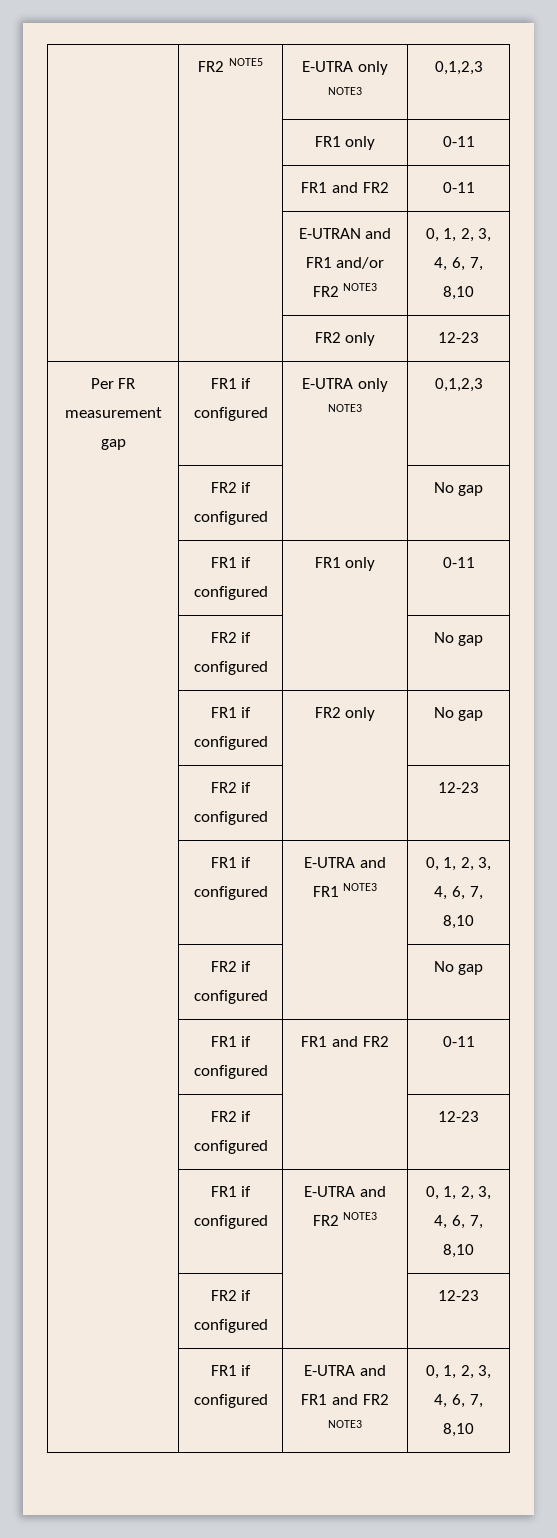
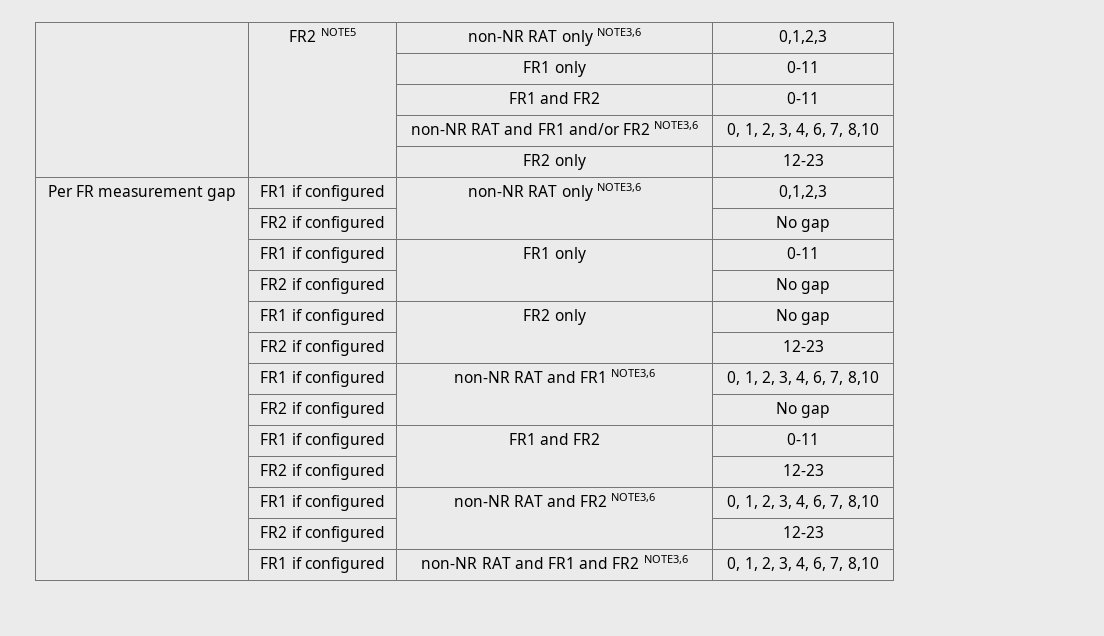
[302,61,388,75] [328,87,362,95] E-UTRA only NOTE3 -> [468,28,641,46] non-NR RAT only NOTE3,6
[298,228,361,239] E-UTRAN -> [410,123,501,135] non-NR RAT
[343,283,378,291] NOTE3 -> [654,121,699,130] NOTE3,6
[302,378,388,392] [328,404,362,412] E-UTRA only NOTE3 -> [468,183,641,201] non-NR RAT only NOTE3,6
[304,857,386,868] [312,883,378,897] E-UTRA and FR1 NOTE3 -> [453,369,656,383] non-NR RAT and FR1 NOTE3,6
[304,1186,386,1197] [312,1212,378,1226] E-UTRA and FR2 NOTE3 -> [453,493,656,507] non-NR RAT and FR2 NOTE3,6
[304,1365,356,1376] E-UTRA -> [421,557,511,569] non-NR RAT
[328,1420,362,1428] NOTE3 -> [643,555,688,564] NOTE3,6

